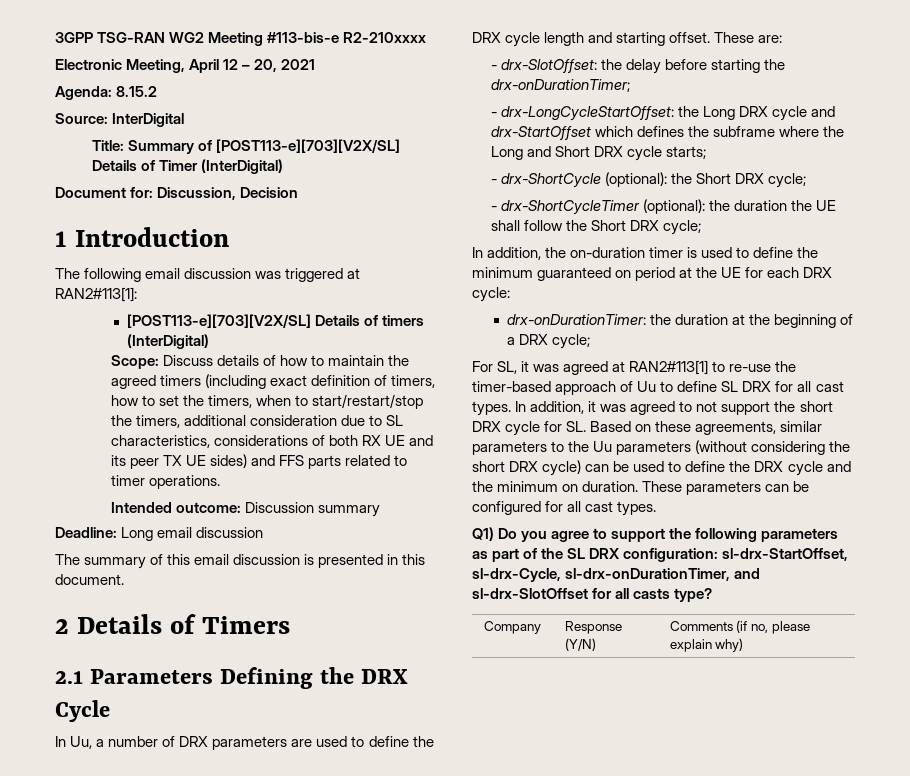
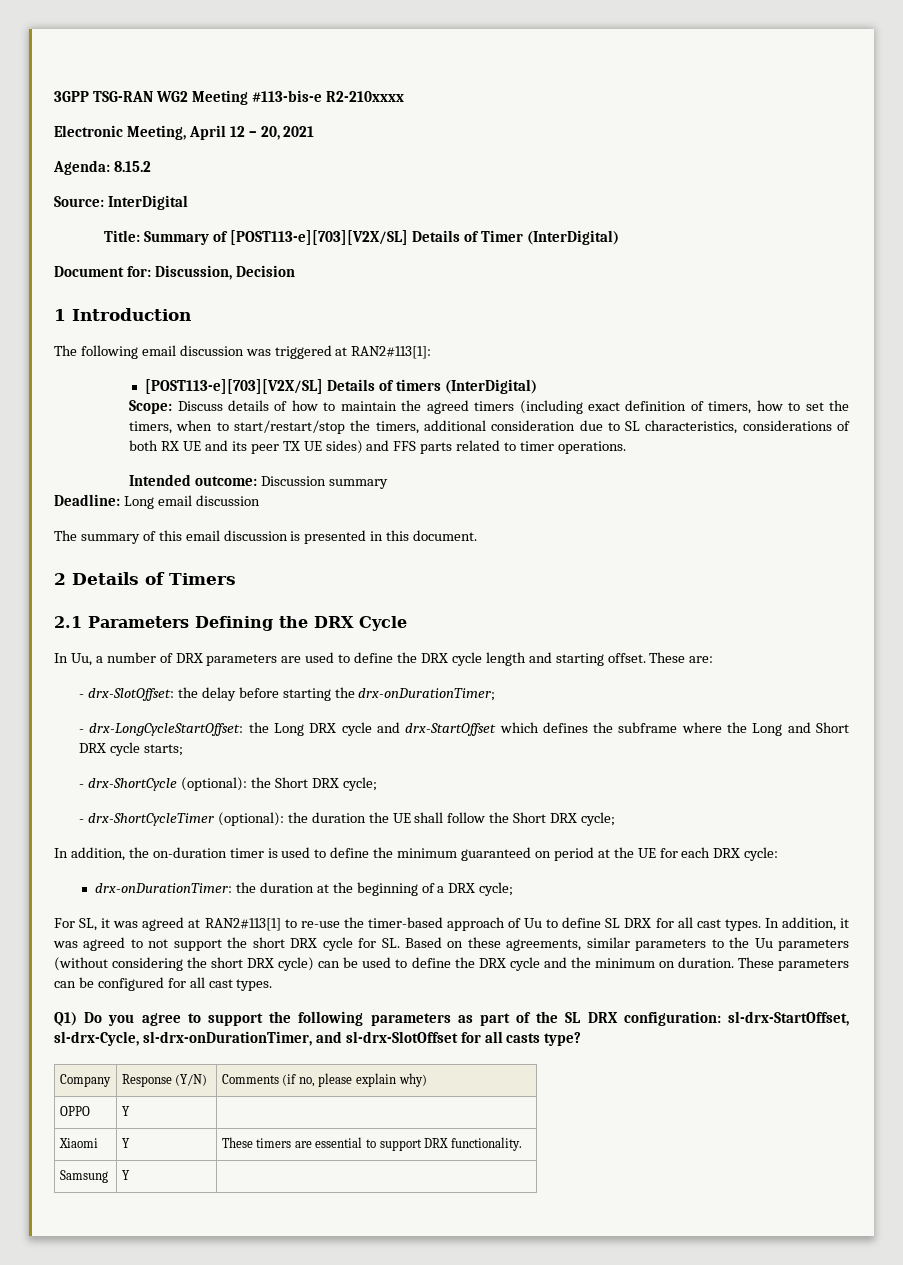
(744, 645) none -> [59,1106,90,1116] [121,1106,130,1116] [58,1138,98,1148] [121,1138,130,1148] [221,1137,522,1151] [59,1170,108,1183] [121,1170,130,1180] // OPPO | Y | // Xiaomi | Y | These timers are essential to support DRX functionality. // Samsung | Y |

